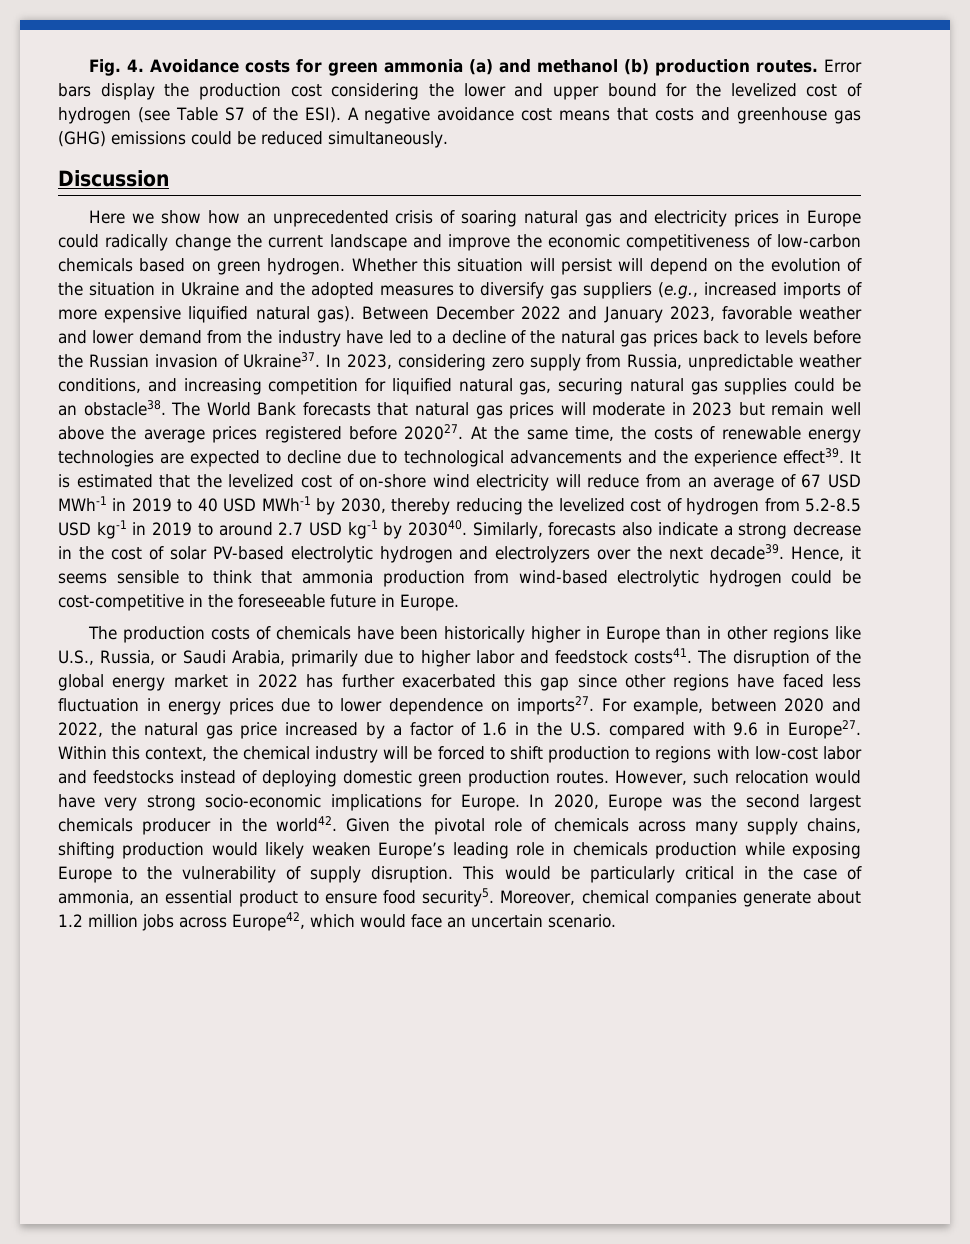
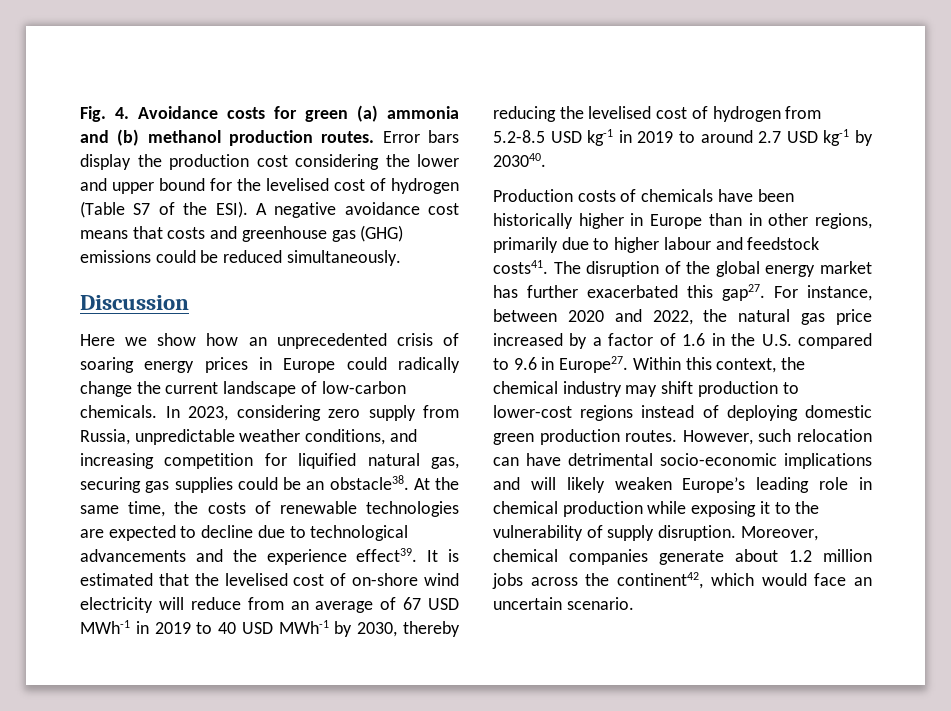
[384,59,650,75] ammonia (a) and methanol (b) -> [357,105,459,122] [80,129,221,146] (a) ammonia and (b) methanol
[730,83,862,97] [58,107,218,124] levelized cost of hydrogen (see Table -> [266,178,459,194] [80,201,125,218] levelised cost of hydrogen (Table
[523,210,728,227] natural gas and electricity -> [144,361,195,373] energy
[413,234,862,251] [58,258,863,275] [58,282,862,299] [58,306,862,323] [58,330,861,347] [58,352,321,368] and improve the economic competitiveness of low-carbon chemicals based on green hydrogen. Whether this situation will persist will depend on the evolution of the situation in Ukraine and the adopted measures to diversify gas suppliers (e.g., increased imports of more expensive liquified natural gas). Between December 2022 and January 2023, favorable weather and lower demand from the industry have led to a decline of the natural gas prices back to levels before the Russian invasion of Ukraine37. -> [300,381,406,394] [80,405,157,418] of low-carbon chemicals.
[629,378,684,392] natural -> (141, 485) none
[171,402,861,419] [58,424,464,443] The World Bank forecasts that natural gas prices will moderate in 2023 but remain well above the average prices registered before 202027. -> (409, 482) none
[807,429,861,443] energy -> (357, 507) none
[228,474,295,488] levelized -> [224,573,288,586] levelised
[558,498,625,512] levelized -> [588,106,652,119] levelised
[472,522,862,539] [58,544,862,563] [58,570,862,587] [58,594,459,611] [88,626,206,643] Similarly, forecasts also indicate a strong decrease in the cost of solar PV-based electrolytic hydrogen and electrolyzers over the next decade39. Hence, it seems sensible to think that ammonia production from wind-based electrolytic hydrogen could be cost-competitive in the foreseeable future in Europe. // The production -> [493,189,573,202] // Production
[773,626,862,643] [58,650,285,665] regions like U.S., Russia, or Saudi Arabia, -> [815,213,872,229] regions,
[475,650,515,664] labor -> [663,237,711,250] labour
[235,674,299,688] in 2022 -> (872, 267) none
[540,674,861,691] [58,696,704,715] gap since other regions have faced less fluctuation in energy prices due to lower dependence on imports27. For example, -> [722,284,872,301] gap27. For instance,
[692,722,726,735] with -> [493,358,509,370] to
[383,746,862,763] [58,770,174,784] will be forced to shift production to regions with low-cost labor and feedstocks -> [625,381,799,397] [493,405,634,421] may shift production to lower-cost regions
[815,770,861,784] [58,794,861,811] [58,816,861,835] [58,842,258,859] would have very strong socio-economic implications for Europe. In 2020, Europe was the second largest chemicals producer in the world42. Given the pivotal role of chemicals across many supply chains, shifting production would -> [493,453,872,469] [493,477,556,490] can have detrimental socio-economic implications and will
[572,842,648,856] chemicals -> [493,501,558,514] chemical
[58,866,112,883] Europe -> [759,501,770,514] it
[462,866,863,883] [58,888,495,907] This would be particularly critical in the case of ammonia, an essential product to ensure food security5. -> (737, 533) none
[232,912,305,931] Europe42, -> [585,572,704,589] the continent42,

